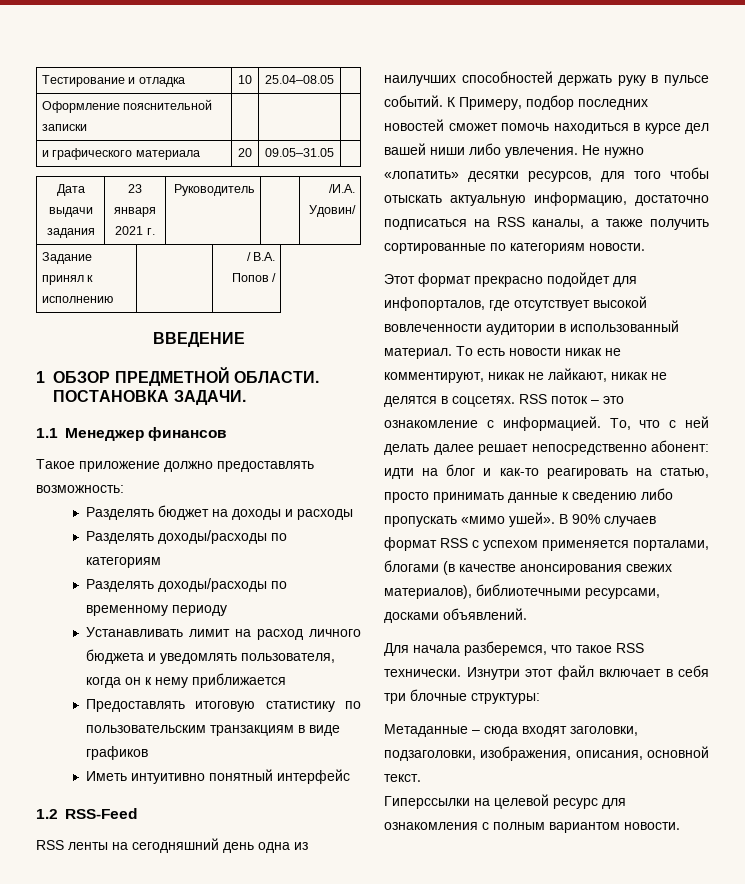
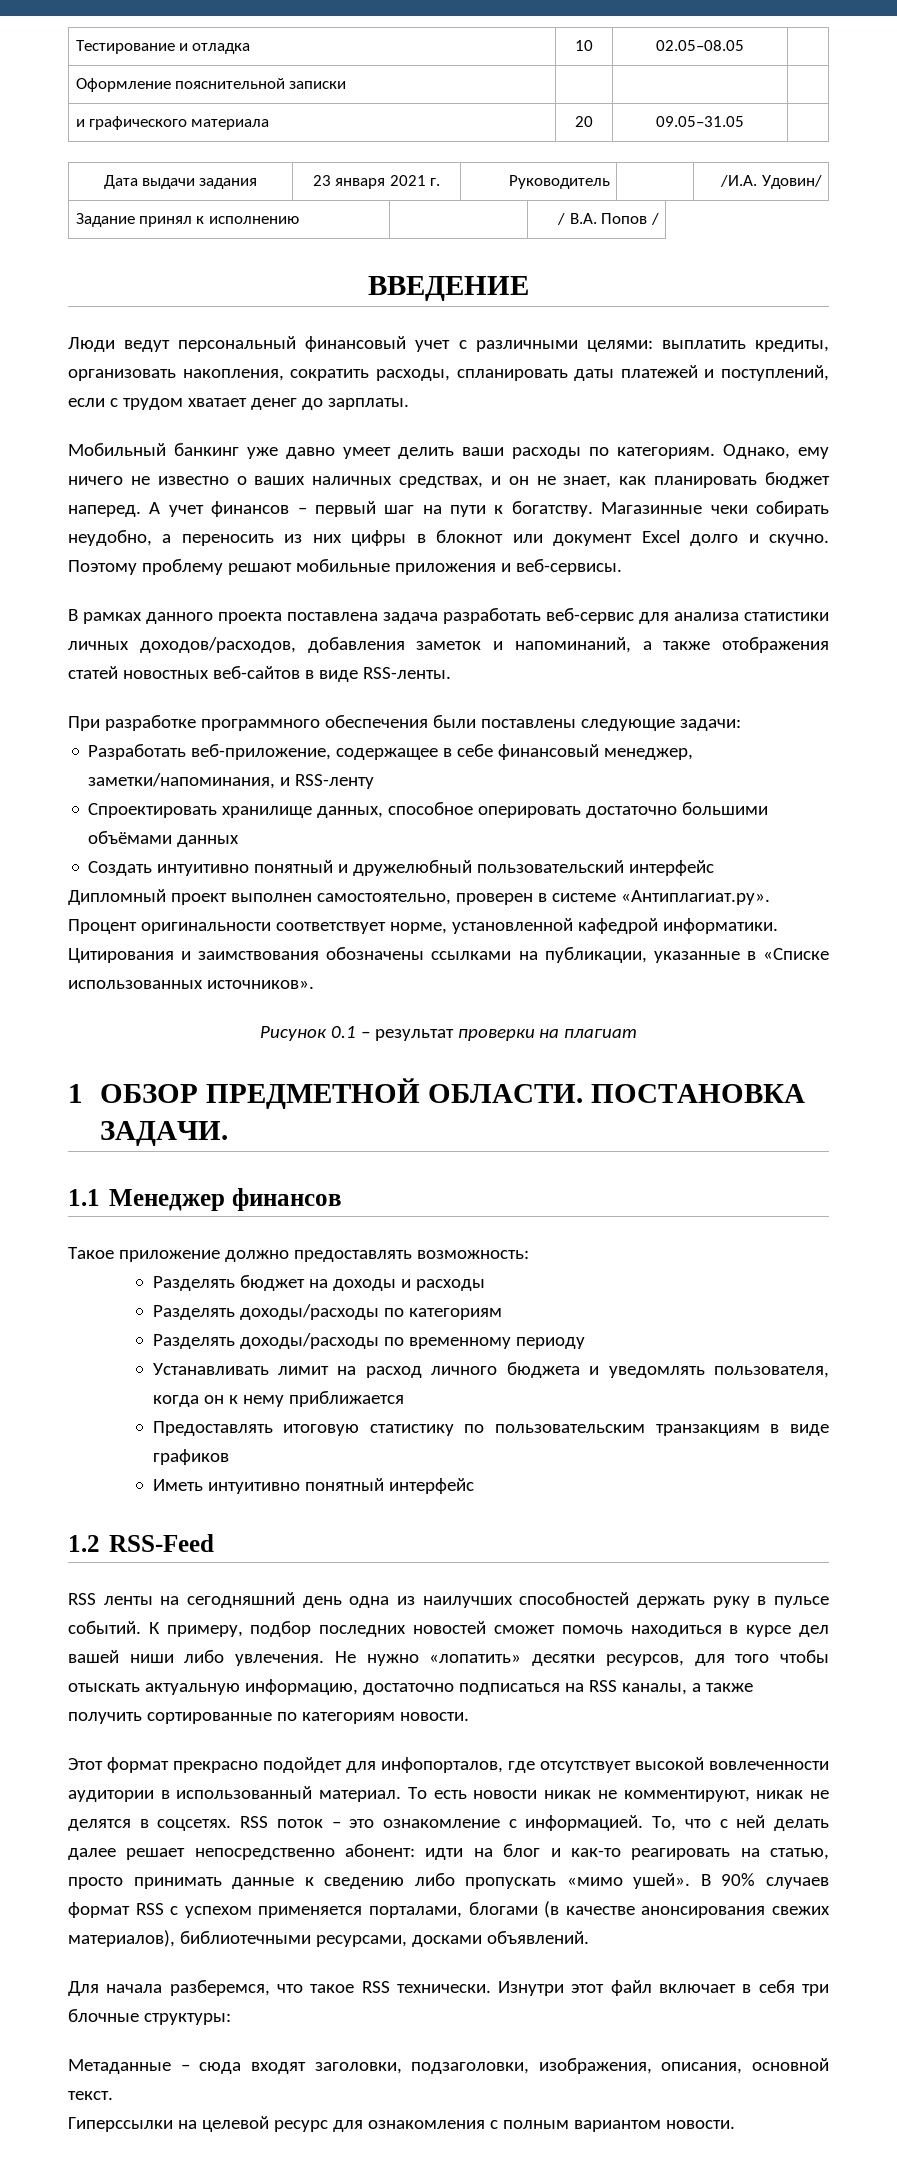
[265,75,334,84] 25.04–08.05 -> [656,40,744,51] 02.05–08.05
(245, 339) none -> [68,336,829,352] [68,365,829,381] [68,398,409,410] [68,443,829,459] [68,472,830,488] [68,501,829,517] [68,530,829,546] [68,559,622,575] [68,608,829,624] [68,637,829,653] [68,666,451,682] [68,715,741,731] [88,744,694,760] [88,773,375,789] [88,802,769,818] [88,831,240,847] [88,860,715,876] [68,889,770,905] [68,918,778,934] [68,947,829,963] [68,980,314,989] [259,1026,638,1041] // Люди ведут персональный финансовый учет с различными целями: выплатить кредиты, организовать накопления, сократить расходы, спланировать даты платежей и поступлений, если с трудом хватает денег до зарплаты. // Мобильный банкинг уже давно умеет делить ваши расходы по категориям. Однако, ему ничего не известно о ваших наличных средствах, и он не знает, как планировать бюджет наперед. А учет финансов – первый шаг на пути к богатству. Магазинные чеки собирать неудобно, а переносить из них цифры в блокнот или документ Excel долго и скучно. Поэтому проблему решают мобильные приложения и веб-сервисы. // В рамках данного проекта поставлена задача разработать веб-сервис для анализа статистики личных доходов/расходов, добавления заметок и напоминаний, а также отображения статей новостных веб-сайтов в виде RSS-ленты. // При разработке программного обеспечения были поставлены следующие задачи: // Разработать веб-приложение, содержащее в себе финансовый менеджер, заметки/напоминания, и RSS-ленту // Спроектировать хранилище данных, способное оперировать достаточно большими объёмами данных // Создать интуитивно понятный и дружелюбный пользовательский интерфейс // Дипломный проект выполнен самостоятельно, проверен в системе «Антиплагиат.ру». Процент оригинальности соответствует норме, установленной кафедрой информатики. Цитирования и заимствования обозначены ссылками на публикации, указанные в «Списке использованных источников». // Рисунок 0.1 – результат проверки на плагиат
[459,97,522,110] Примеру, -> [166,1625,243,1637] примеру,
[548,368,667,382] лайкают, никак не -> (830, 1794) none

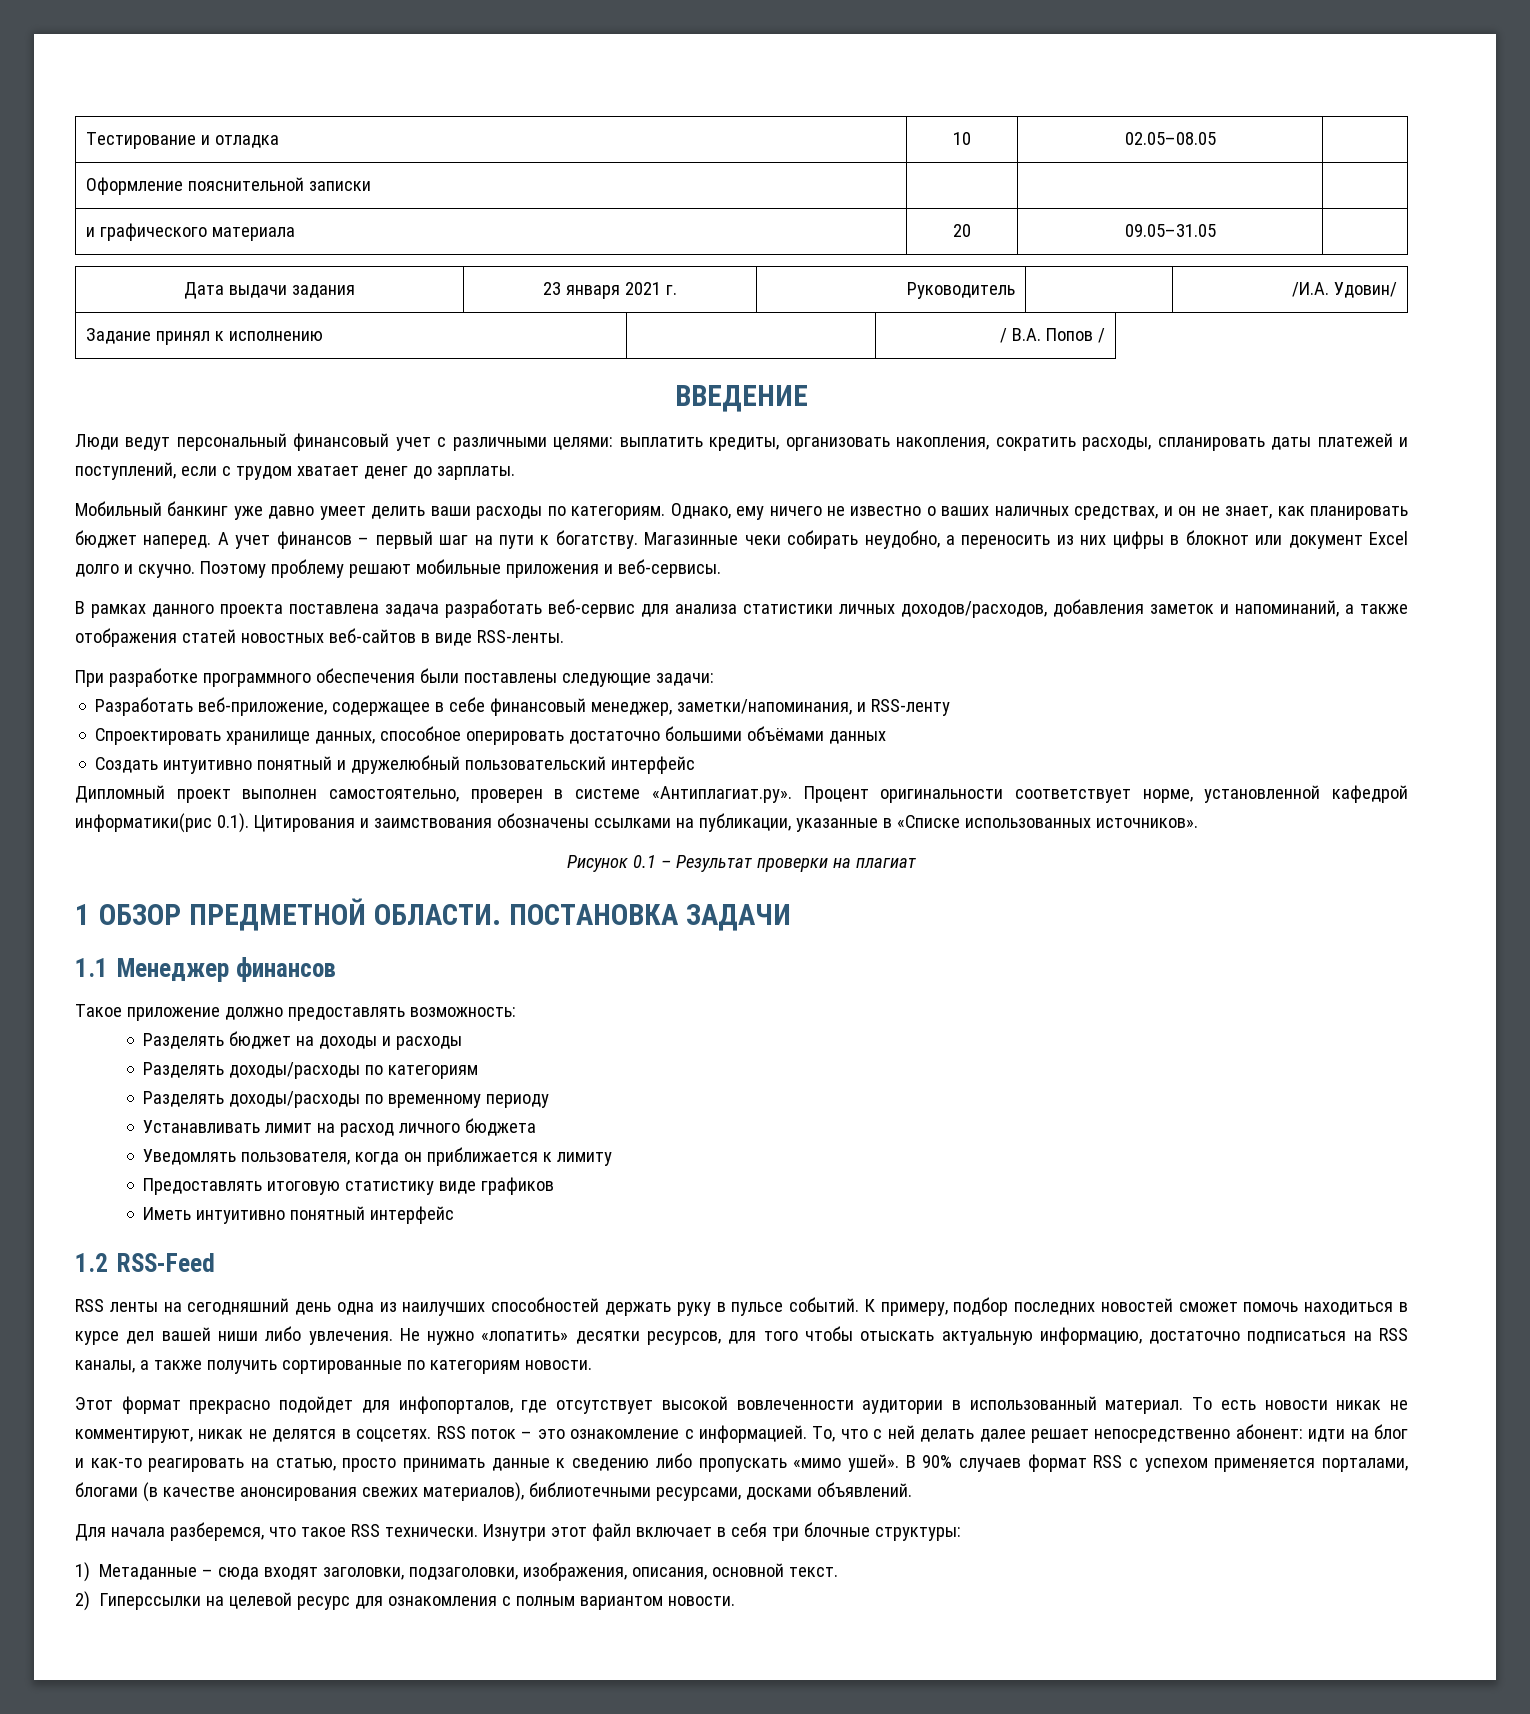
[662,918,778,934] информатики. -> [75,813,249,833] информатики(рис 0.1).
[374,1029,454,1041] результат -> [676,855,752,872] Результат
[100,1121,229,1146] ЗАДАЧИ. -> [685,904,791,931] ЗАДАЧИ
[589,1366,705,1378] и уведомлять -> [143,1149,237,1165] // Уведомлять
[228,1391,404,1407] к нему приближается -> [427,1147,613,1166] приближается к лимиту
[464,1424,780,1436] по пользовательским транзакциям в -> (435, 1188) none
(231, 2019) none -> [75,1562,90,1582] 1)
(113, 2095) none -> [75,1591,90,1611] 2)

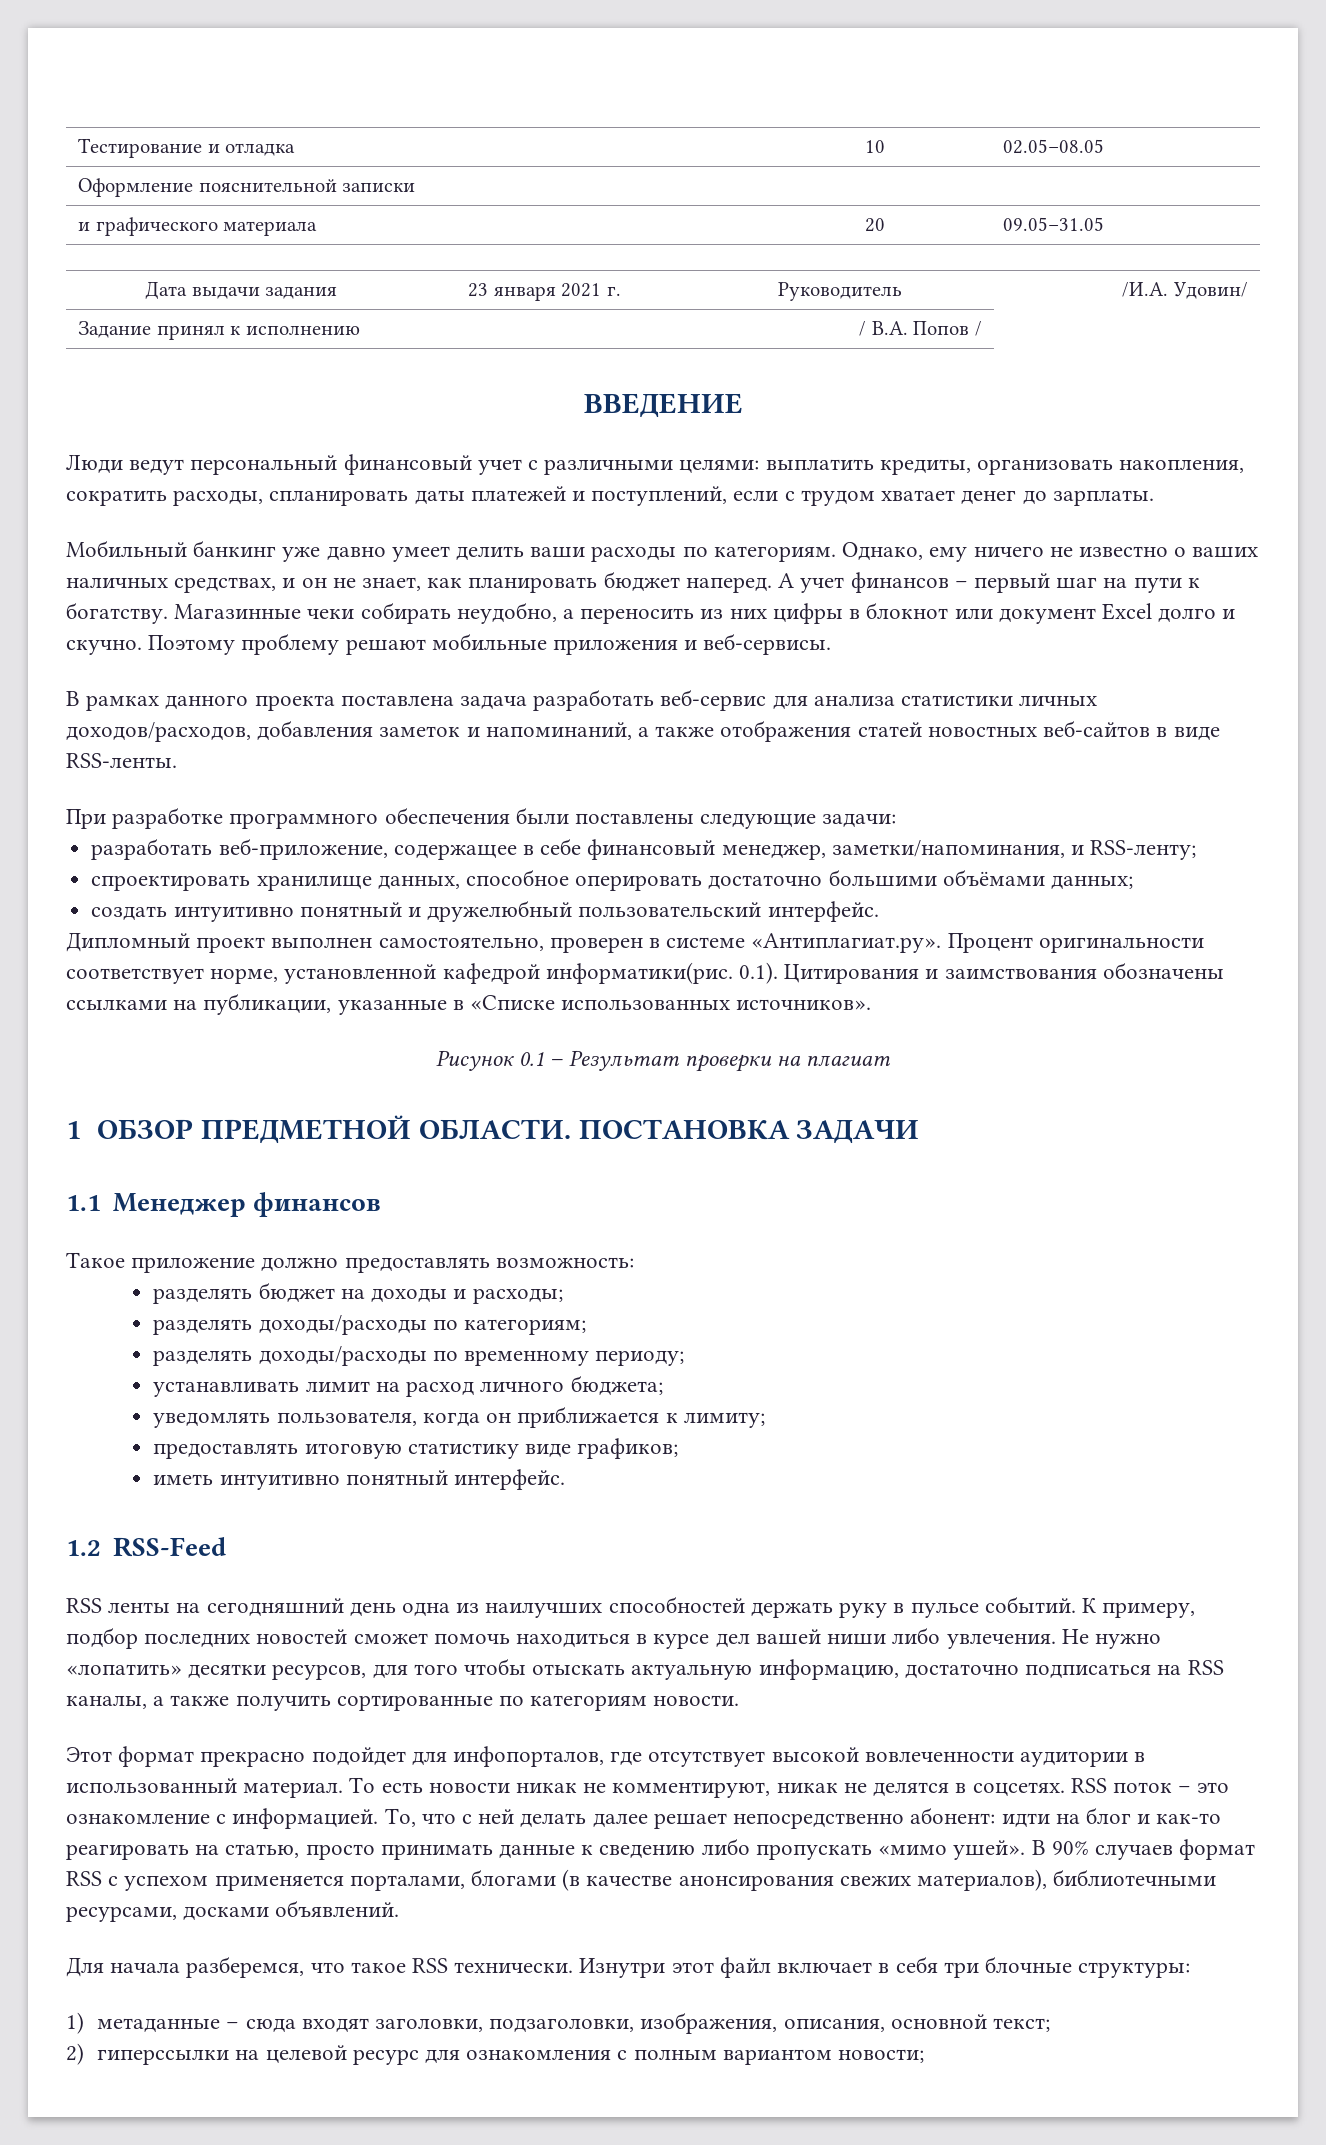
[95,697,194,716] Разработать -> [91,838,213,860] разработать
[871,699,951,716] [95,728,222,745] RSS-ленту // Спроектировать -> [1090,840,1197,860] [91,875,251,891] RSS-ленту; // спроектировать
[829,731,887,744] [95,757,159,773] данных // Создать -> [1050,875,1133,890] [91,906,168,921] данных; // создать
[611,756,696,774] интерфейс -> [767,901,879,922] интерфейс.
[75,813,212,833] информатики(рис -> [545,962,733,984] информатики(рис.
[143,1033,225,1049] Разделять -> [153,1288,253,1304] разделять
[396,1036,463,1050] [143,1062,479,1079] [143,1091,225,1107] расходы // Разделять доходы/расходы по категориям // Разделять -> [472,1288,563,1304] [153,1315,587,1335] [153,1350,253,1366] расходы; // разделять доходы/расходы по категориям; // разделять
[486,1094,550,1108] [143,1120,261,1133] периоду // Устанавливать -> [595,1350,685,1366] [153,1381,300,1397] периоду; // устанавливать
[465,1118,537,1136] [143,1149,237,1165] бюджета // Уведомлять -> [570,1375,663,1396] [153,1412,271,1428] бюджета; // уведомлять
[557,1152,613,1166] [143,1178,263,1195] лимиту // Предоставлять -> [683,1412,765,1428] [153,1443,299,1459] лимиту; // предоставлять
[481,1177,555,1195] [143,1206,455,1224] графиков // Иметь интуитивно понятный интерфейс -> [577,1438,679,1459] [153,1469,566,1490] графиков; // иметь интуитивно понятный интерфейс.
[99,1564,198,1580] Метаданные -> [97,2018,221,2033] метаданные
[789,1567,839,1577] текст. -> [992,2018,1050,2032] текст;
[99,1593,202,1610] Гиперссылки -> [97,2049,230,2065] гиперссылки
[668,1596,736,1606] новости. -> [837,2049,924,2063] новости;

